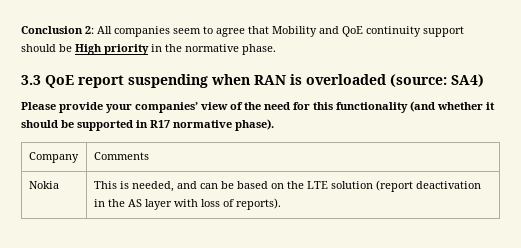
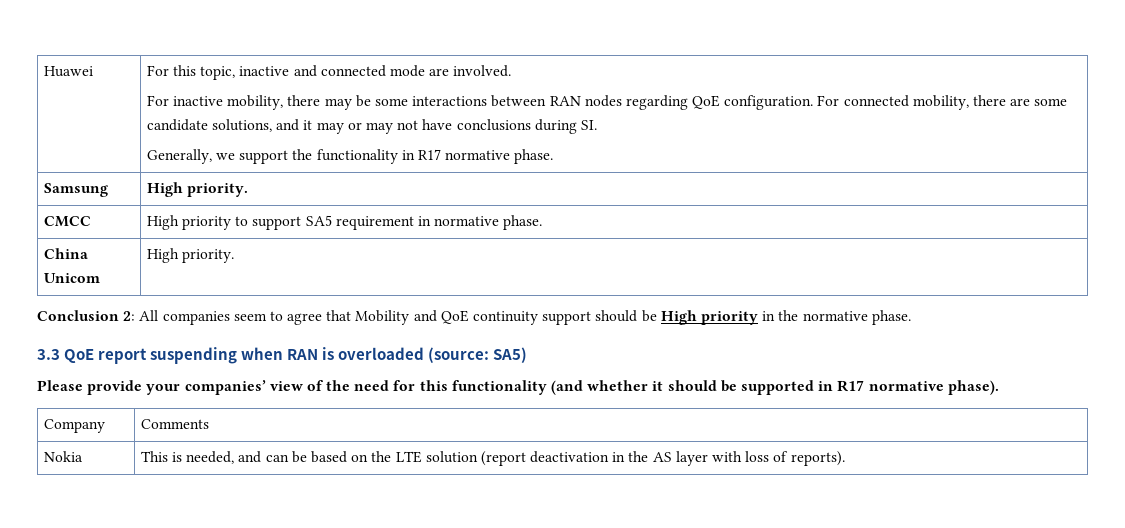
(21, 30) none -> [43,66,93,77] [146,65,512,80] [146,95,1068,110] [146,119,597,134] [146,149,554,164] [43,183,108,197] [146,182,249,197] [43,216,91,227] [146,215,543,230] [43,248,88,259] [43,273,100,283] [146,248,235,263] Huawei | For this topic, inactive and connected mode are involved. // For inactive mobility, there may be some interactions between RAN nodes regarding QoE configuration. For connected mobility, there are some candidate solutions, and it may or may not have conclusions during SI. // Generally, we support the functionality in R17 normative phase. // Samsung | High priority. // CMCC | High priority to support SA5 requirement in normative phase. // China Unicom | High priority. //
[451,74,484,87] SA4) -> [493,347,528,363] SA5)

